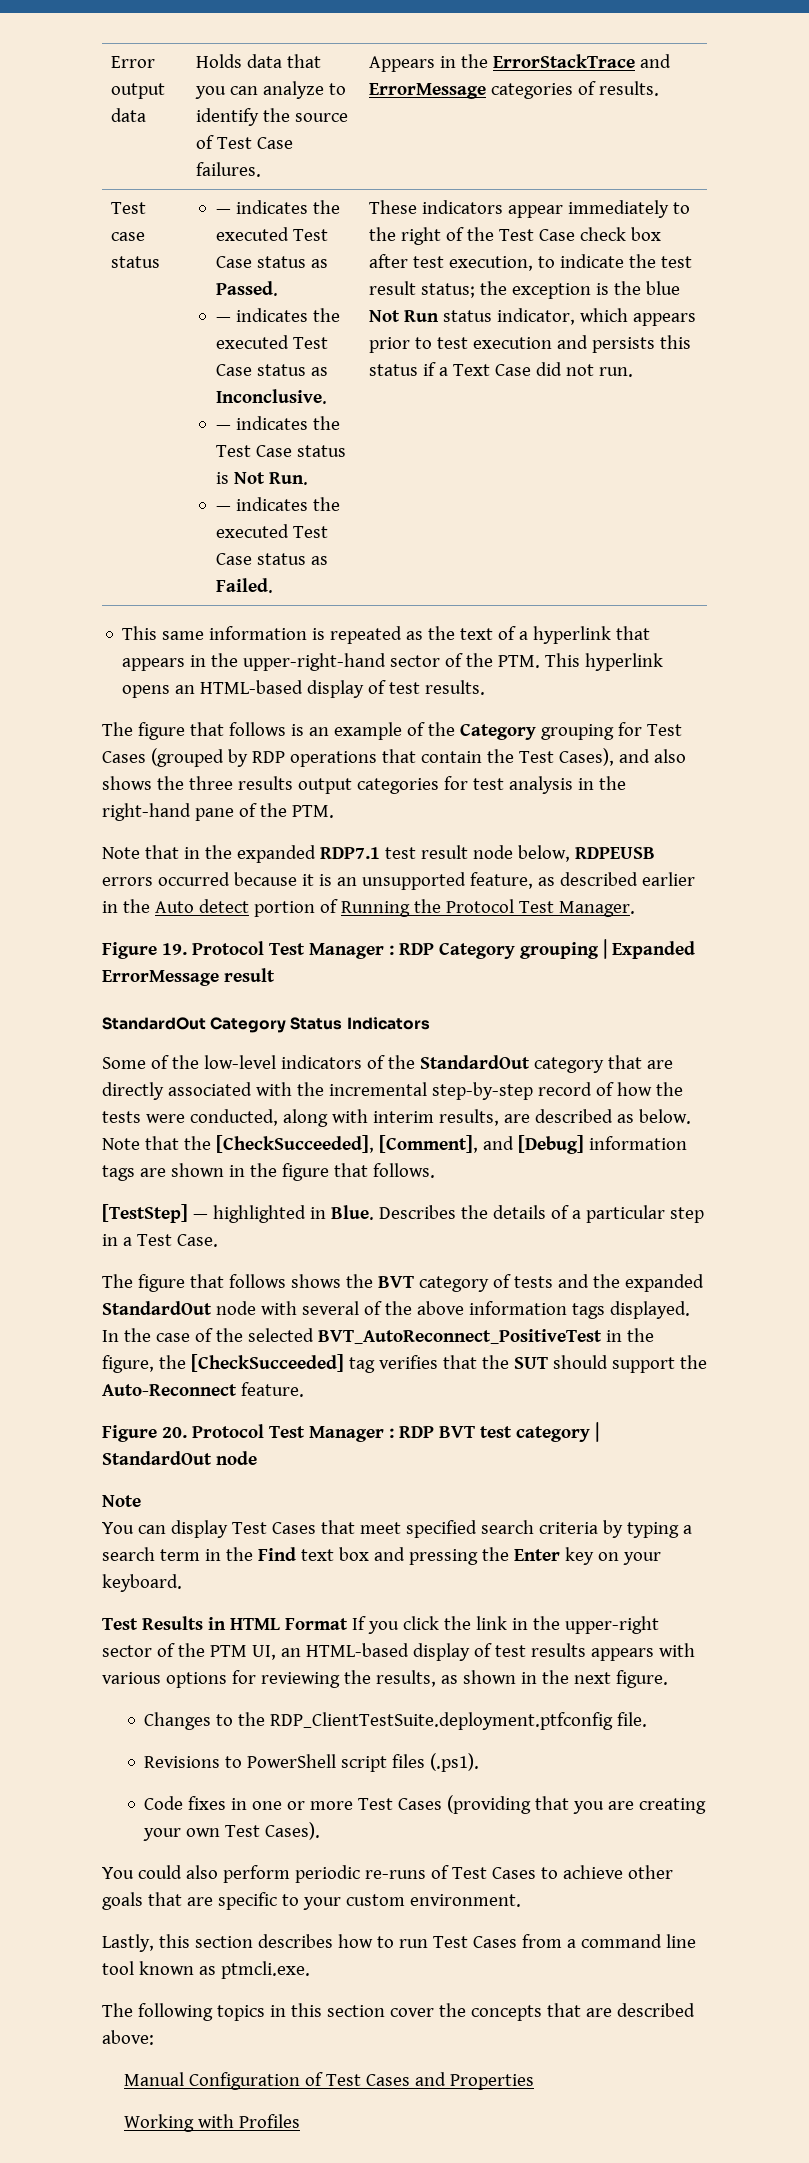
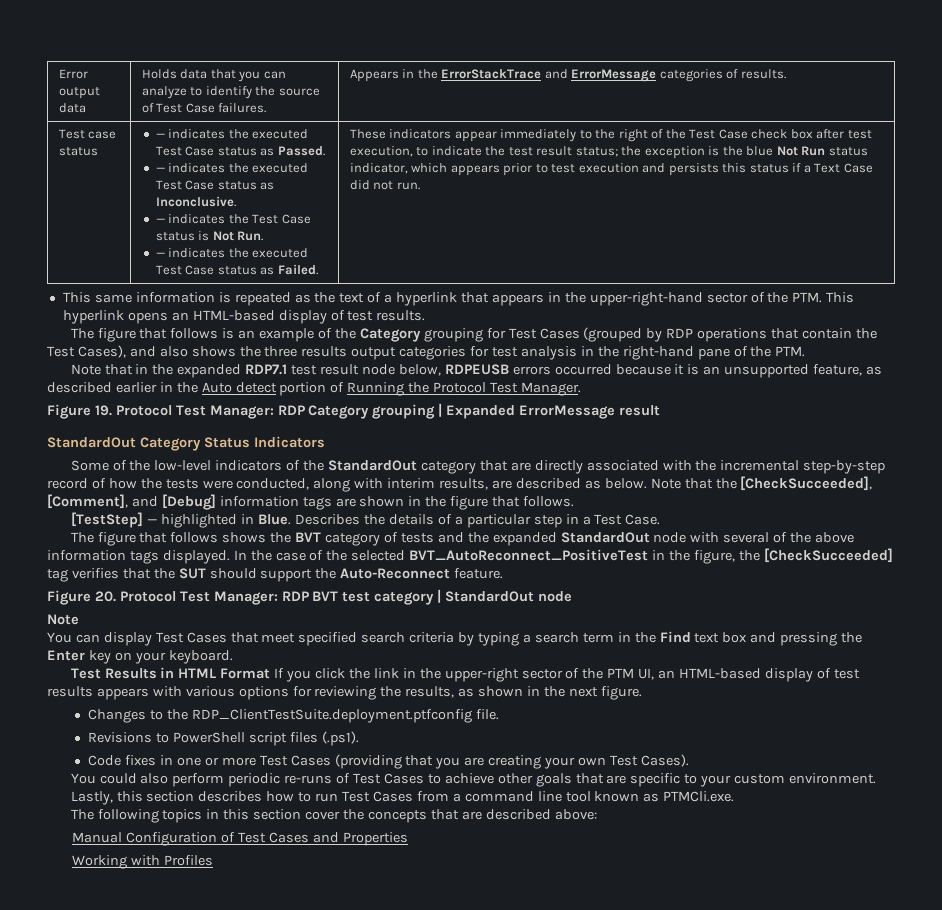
[308,943,394,959] Manager : -> [209,405,274,419] Manager:
[308,1426,394,1442] Manager : -> [213,591,278,605] Manager:
[220,1961,310,1979] ptmcli.exe. -> [663,791,735,802] PTMCli.exe.

